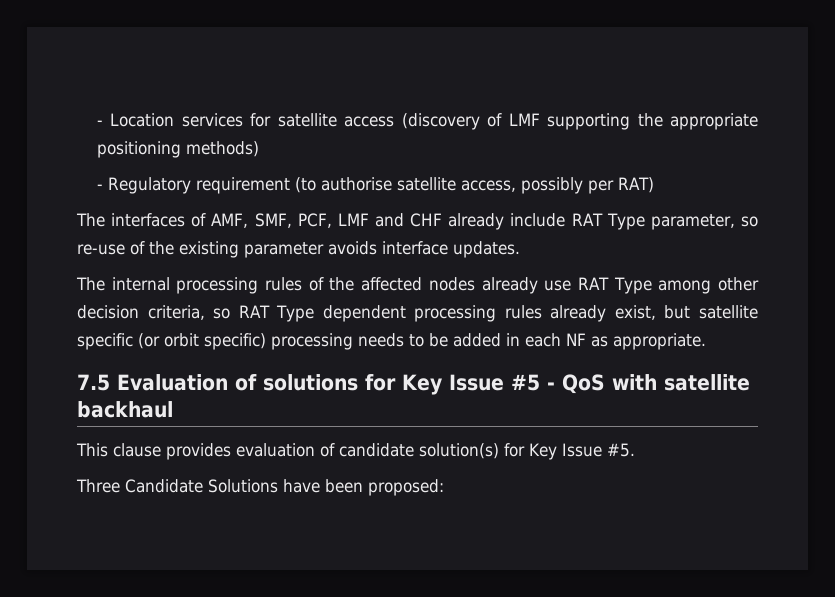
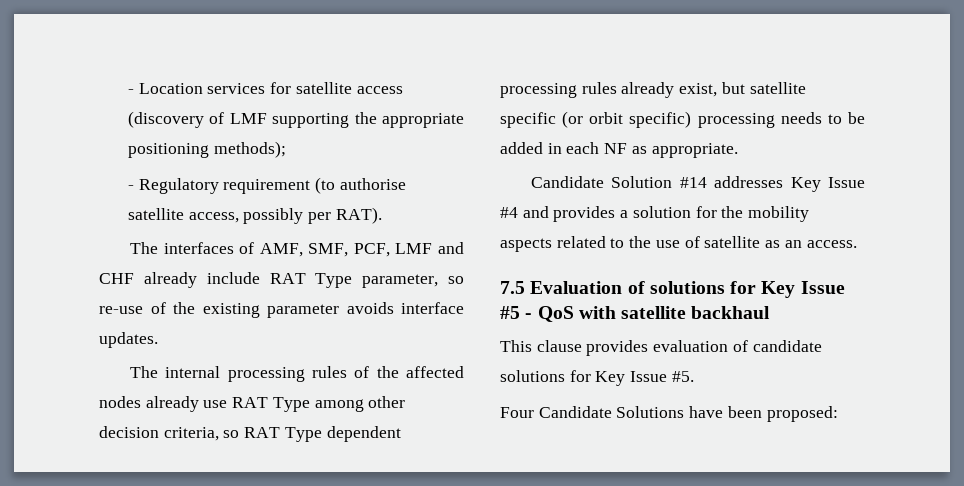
[185,141,259,157] methods) -> [213,141,286,158] methods);
[617,177,654,193] RAT) -> [335,207,382,224] RAT).
(706, 341) none -> [531,176,865,192] [500,206,810,222] [500,236,857,252] // Candidate Solution #14 addresses Key Issue #4 and provides a solution for the mobility aspects related to the use of satellite as an access.
[419,443,499,459] solution(s) -> [500,370,565,382] solutions
[76,479,120,493] Three -> [500,407,534,418] Four

